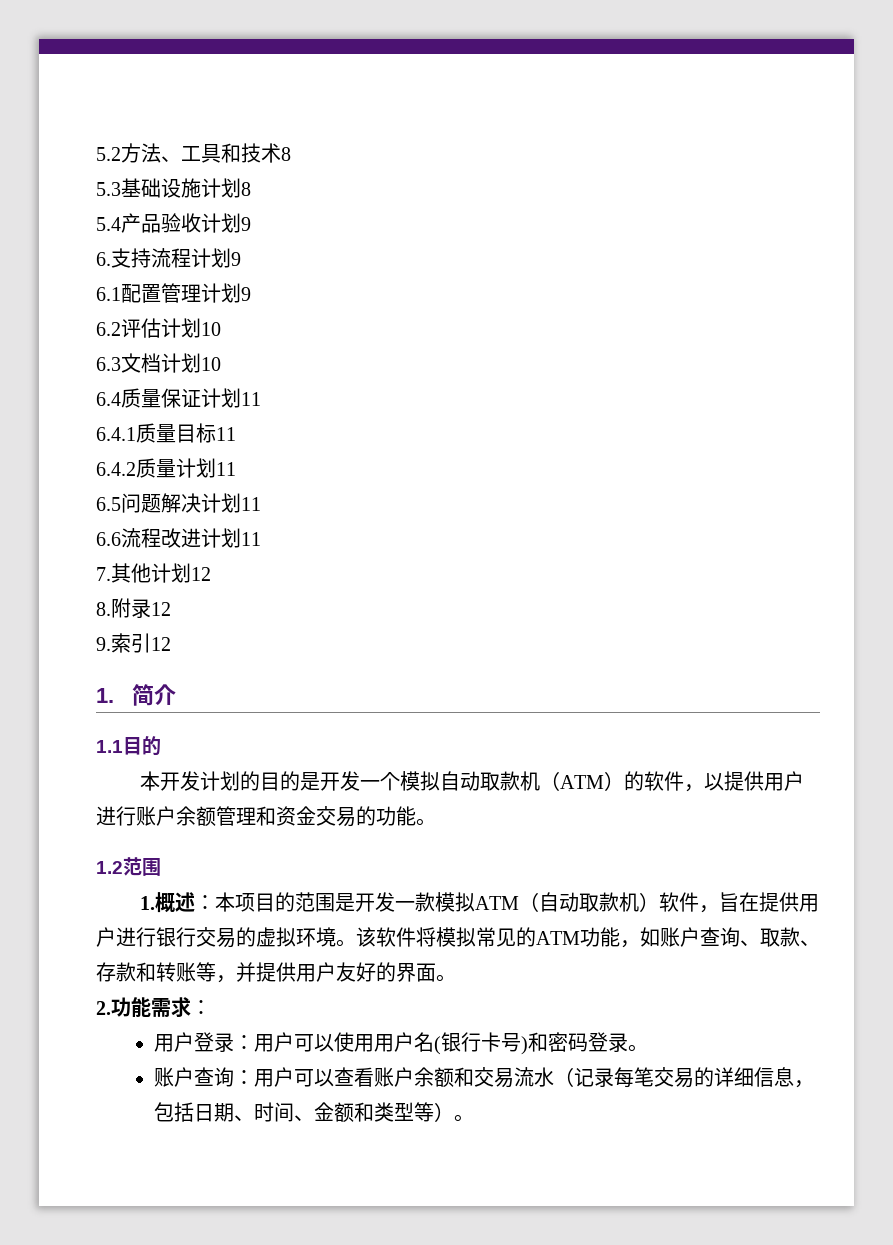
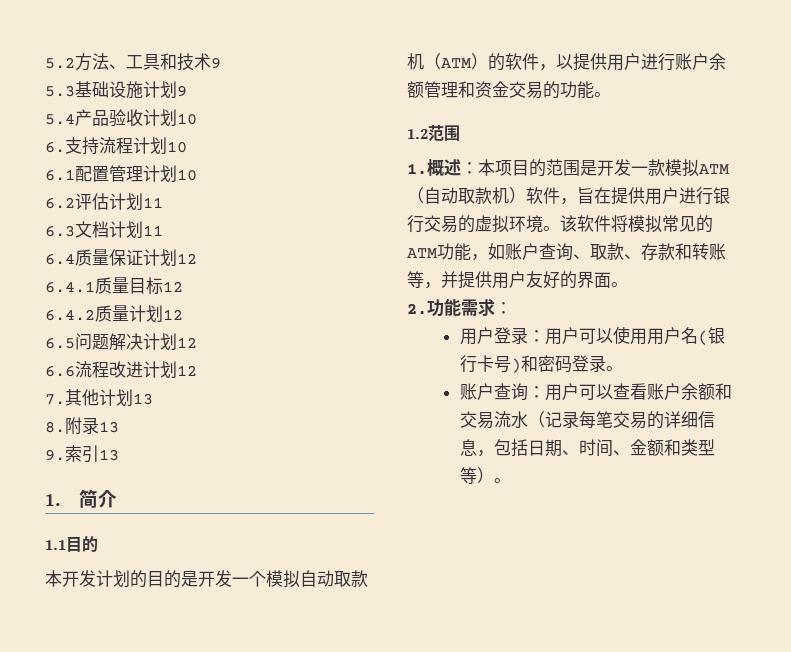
[281,147,291,161] 8 -> [211,57,221,69] 9
[241,182,251,196] 8 -> [177,85,187,97] 9
[241,217,251,231] 9 -> [177,113,197,125] 10
[231,252,241,266] 9 -> [167,141,187,153] 10
[241,287,251,301] 9 -> [177,169,197,181] 10
[201,322,221,336] 10 -> [143,197,163,208] 11
[201,357,221,371] 10 -> [143,225,163,236] 11
[241,392,261,406] 11 -> [177,253,197,264] 12
[216,427,236,441] 11 -> [163,281,183,292] 12
[216,462,236,476] 11 -> [163,309,183,320] 12
[241,497,261,511] 11 -> [177,337,197,348] 12
[241,532,261,546] 11 -> [177,365,197,376] 12
[191,567,211,581] 12 -> [133,393,153,405] 13
[151,602,171,616] 12 -> [99,421,119,433] 13
[151,637,171,651] 12 -> [99,449,119,461] 13

